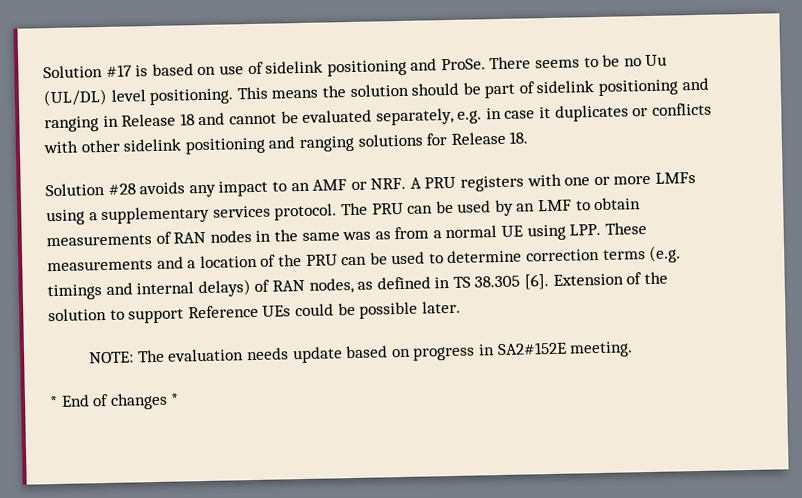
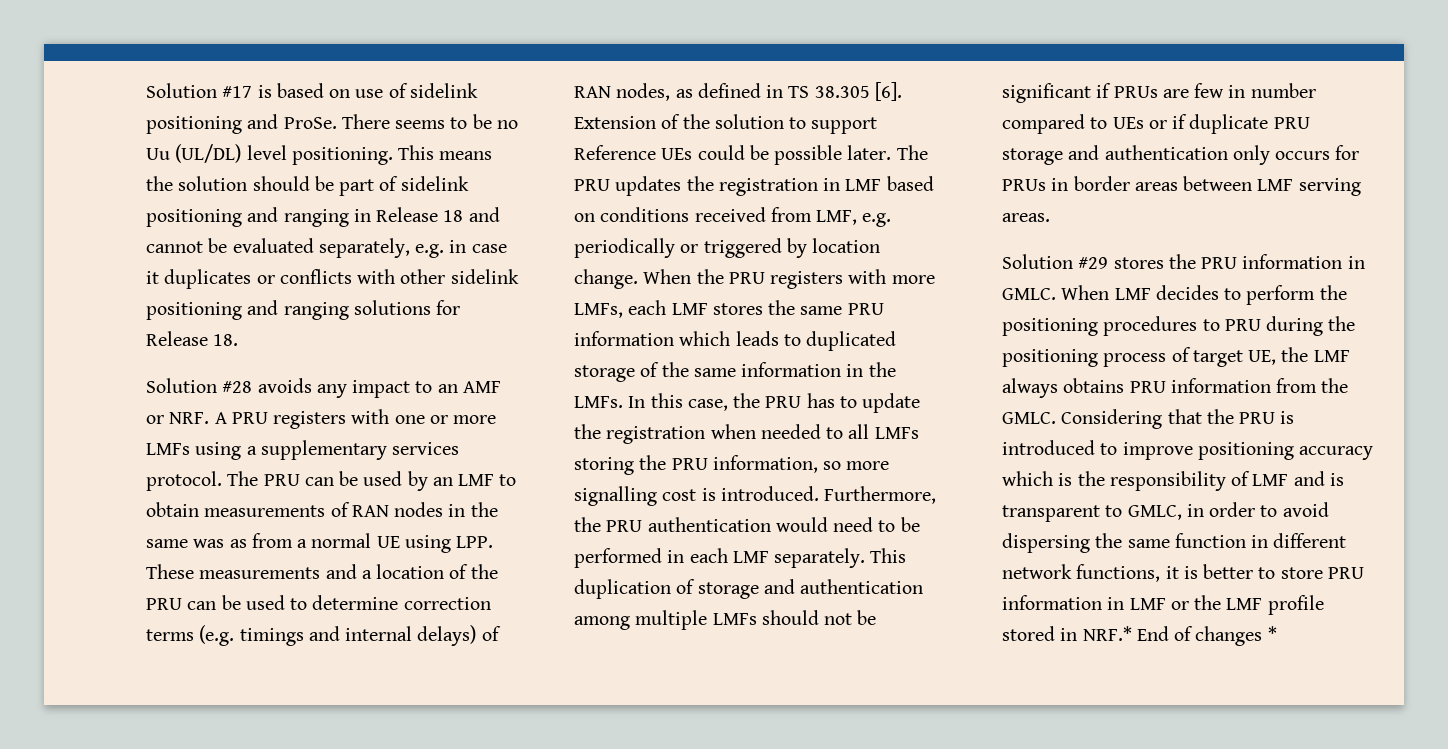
[89,341,634,364] [49,395,58,408] // NOTE: The evaluation needs update based on progress in SA2#152E meeting. // * -> [896,145,928,160] [574,176,934,196] [574,207,892,227] [574,238,881,258] [574,269,935,289] [574,300,884,318] [574,331,897,351] [574,362,896,382] [574,393,921,413] [574,424,919,444] [574,455,890,475] [574,486,937,506] [574,517,920,532] [574,548,907,568] [574,579,924,599] [574,610,877,630] [1002,83,1316,103] [1002,114,1310,134] [1002,145,1360,165] [1002,176,1361,196] [1002,213,1050,222] [1002,254,1365,269] [1002,285,1347,305] [1002,316,1356,336] [1002,347,1350,367] [1002,378,1349,398] [1002,409,1295,429] [1002,440,1374,460] [1002,471,1344,491] [1002,502,1329,522] [1002,533,1347,553] [1002,564,1364,582] [1002,595,1324,615] [1002,626,1132,641] The PRU updates the registration in LMF based on conditions received from LMF, e.g. periodically or triggered by location change. When the PRU registers with more LMFs, each LMF stores the same PRU information which leads to duplicated storage of the same information in the LMFs. In this case, the PRU has to update the registration when needed to all LMFs storing the PRU information, so more signalling cost is introduced. Furthermore, the PRU authentication would need to be performed in each LMF separately. This duplication of storage and authentication among multiple LMFs should not be significant if PRUs are few in number compared to UEs or if duplicate PRU storage and authentication only occurs for PRUs in border areas between LMF serving areas. // Solution #29 stores the PRU information in GMLC. When LMF decides to perform the positioning procedures to PRU during the positioning process of target UE, the LMF always obtains PRU information from the GMLC. Considering that the PRU is introduced to improve positioning accuracy which is the responsibility of LMF and is transparent to GMLC, in order to avoid dispersing the same function in different network functions, it is better to store PRU information in LMF or the LMF profile stored in NRF.*

